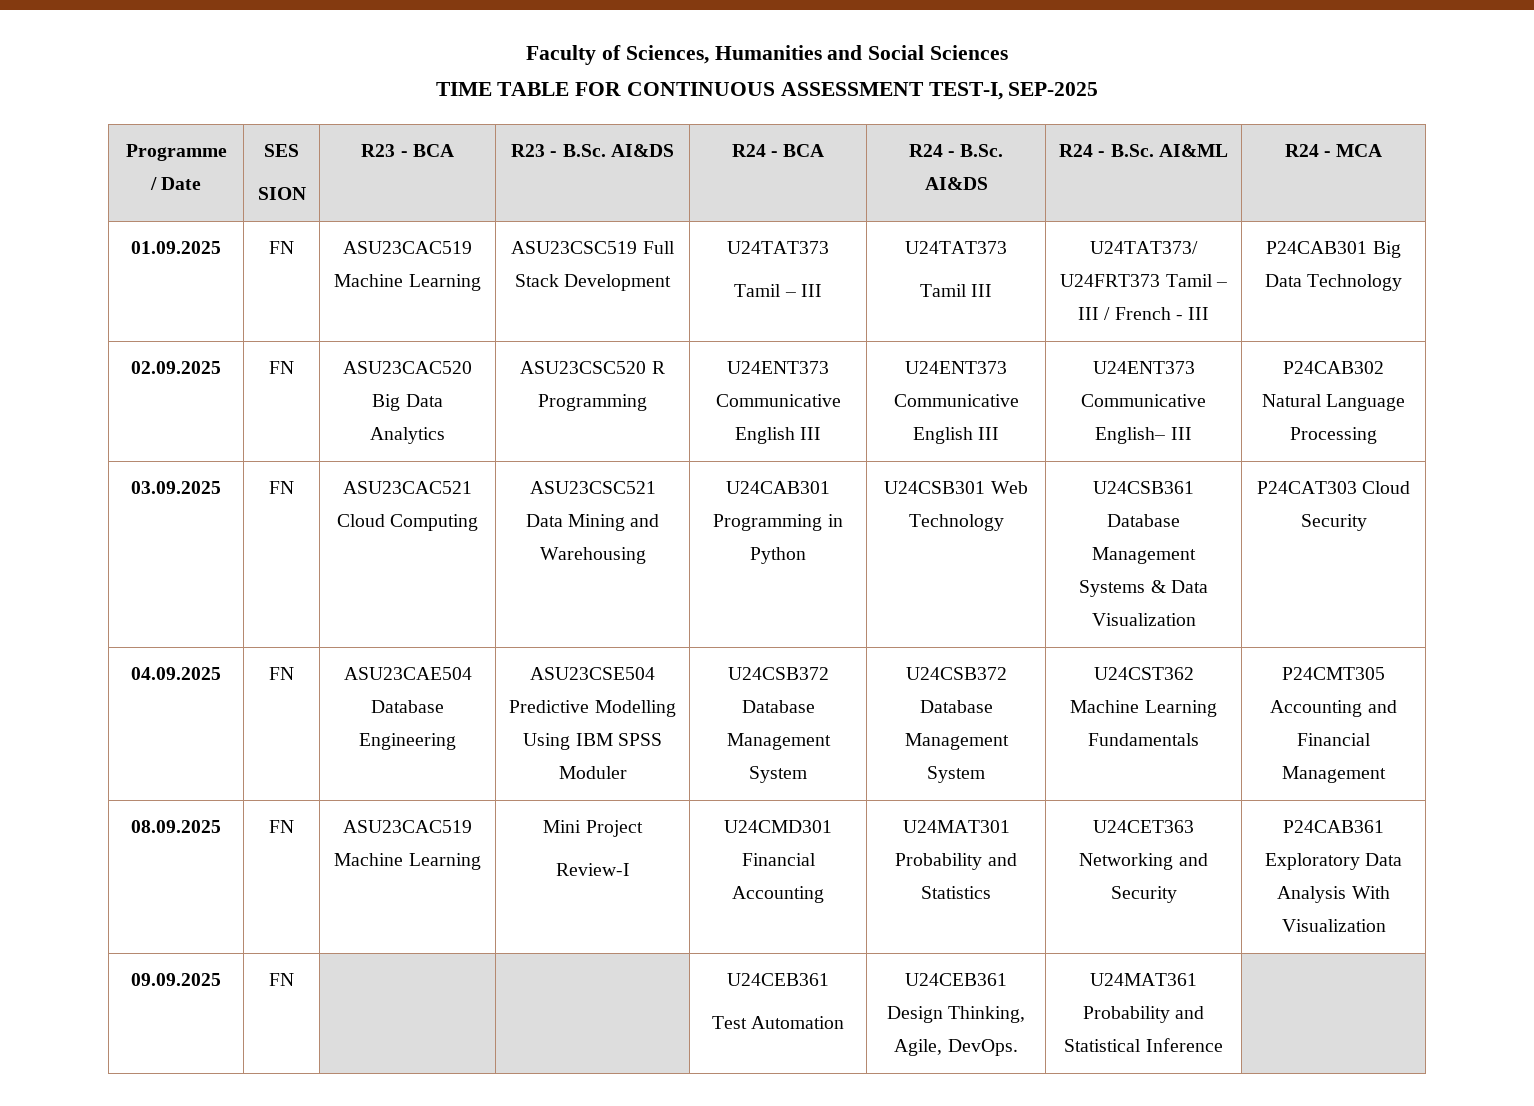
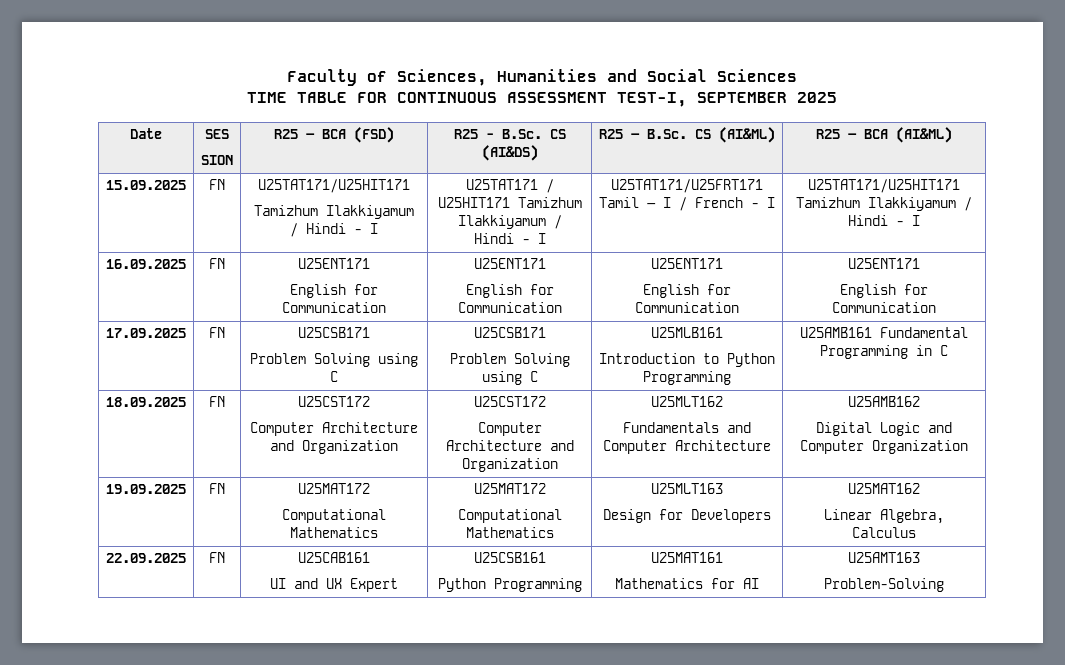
[1008,82,1099,96] [125,144,227,161] [149,177,157,190] SEP-2025 // Programme / -> [697,92,837,103] SEPTEMBER 2025 //
[361,144,454,157] [511,144,674,157] [731,144,825,157] [908,144,1004,157] [924,177,988,190] [1059,144,1228,157] [1284,144,1383,157] [131,241,221,254] [269,241,294,254] [343,241,472,254] [334,274,481,291] [511,241,675,254] [514,274,672,291] [726,241,829,254] [734,284,822,297] [904,241,1007,254] [919,284,993,297] [1090,241,1198,254] [1060,274,1227,287] [1077,307,1210,320] [1266,241,1401,258] [1264,274,1403,291] [131,361,221,374] [269,361,294,374] [343,361,472,374] [372,394,443,411] [370,427,445,444] [520,361,665,374] [538,394,647,411] [726,361,829,374] [715,394,841,407] [734,427,822,444] [904,361,1007,374] [893,394,1019,407] [912,427,1000,444] [1092,361,1195,374] [1081,394,1206,407] [1095,427,1192,444] [1283,361,1384,374] [1261,394,1406,411] [1290,427,1377,444] [131,481,221,494] [269,481,294,494] [343,481,472,494] [336,514,479,531] [529,481,656,494] [525,514,660,531] [539,547,646,564] [725,481,830,494] [713,514,843,531] [749,547,806,564] [884,481,1028,494] [908,514,1004,531] [1093,481,1194,494] [1107,514,1180,527] [1092,547,1196,564] [1079,580,1208,597] [1091,613,1196,626] [1256,481,1411,494] [1300,514,1367,531] [131,667,221,680] [269,667,294,680] [343,667,472,680] [371,700,444,713] [359,733,456,750] [530,667,655,680] [509,700,676,717] [523,733,662,750] [558,766,627,779] [727,667,829,680] [741,700,815,713] [726,733,831,750] [748,766,807,783] [905,667,1007,680] [919,700,993,713] [904,733,1009,750] [926,766,985,783] [1093,667,1194,680] [1070,700,1217,717] [1088,733,1199,746] [1282,667,1385,680] [1270,700,1397,717] [1297,733,1371,746] [1282,766,1386,783] [131,820,221,833] [269,820,294,833] [343,820,472,833] [334,853,481,870] [543,820,643,837] [555,863,630,876] [723,820,832,833] [741,853,816,866] [731,886,824,903] [902,820,1010,833] [895,853,1017,870] [920,886,991,899] [1093,820,1194,833] [1079,853,1208,870] [1110,886,1177,903] [1283,820,1384,833] [1264,853,1403,870] [1277,886,1390,903] [1281,919,1386,932] [131,973,221,986] [269,973,294,986] [726,973,829,986] [711,1016,845,1029] [904,973,1007,986] [886,1006,1026,1023] [894,1039,1018,1056] [1090,973,1197,986] [1082,1006,1205,1023] [1064,1038,1223,1052] R23 - BCA | R23 - B.Sc. AI&DS | R24 - BCA | R24 - B.Sc. AI&DS | R24 - B.Sc. AI&ML | R24 - MCA // 01.09.2025 | FN | ASU23CAC519 Machine Learning | ASU23CSC519 Full Stack Development | U24TAT373 // Tamil – III | U24TAT373 // Tamil III | U24TAT373/ U24FRT373 Tamil – III / French - III | P24CAB301 Big Data Technology // 02.09.2025 | FN | ASU23CAC520 Big Data Analytics | ASU23CSC520 R Programming | U24ENT373 Communicative English III | U24ENT373 Communicative English III | U24ENT373 Communicative English– III | P24CAB302 Natural Language Processing // 03.09.2025 | FN | ASU23CAC521 Cloud Computing | ASU23CSC521 Data Mining and Warehousing | U24CAB301 Programming in Python | U24CSB301 Web Technology | U24CSB361 Database Management Systems & Data Visualization | P24CAT303 Cloud Security // 04.09.2025 | FN | ASU23CAE504 Database Engineering | ASU23CSE504 Predictive Modelling Using IBM SPSS Moduler | U24CSB372 Database Management System | U24CSB372 Database Management System | U24CST362 Machine Learning Fundamentals | P24CMT305 Accounting and Financial Management // 08.09.2025 | FN | ASU23CAC519 Machine Learning | Mini Project // Review-I | U24CMD301 Financial Accounting | U24MAT301 Probability and Statistics | U24CET363 Networking and Security | P24CAB361 Exploratory Data Analysis With Visualization // 09.09.2025 | FN | | | U24CEB361 // Test Automation | U24CEB361 Design Thinking, Agile, DevOps. | U24MAT361 Probability and Statistical Inference | -> [274,127,394,143] [453,129,566,139] [481,145,538,161] [599,127,775,143] [816,127,952,143] [106,180,186,190] [209,179,225,190] [258,179,410,193] [254,205,414,219] [290,223,378,237] [465,179,554,193] [437,197,582,208] [457,215,562,229] [473,233,546,244] [611,179,763,193] [599,197,775,211] [808,179,960,193] [796,197,972,211] [848,215,920,226] [106,259,186,269] [209,258,225,269] [298,258,370,269] [290,284,378,298] [282,302,386,313] [473,258,546,269] [465,284,554,298] [457,302,562,313] [651,258,723,269] [643,284,731,298] [635,302,739,313] [848,258,920,269] [840,284,928,298] [832,302,936,313] [106,328,186,338] [209,327,225,338] [298,327,370,338] [250,353,418,367] [330,371,338,382] [473,327,546,338] [449,353,570,367] [481,371,538,385] [651,327,723,338] [599,353,775,367] [643,371,731,385] [800,327,968,338] [820,345,948,359] [106,397,186,407] [209,396,225,407] [298,396,370,407] [250,422,418,436] [270,440,398,454] [473,396,546,407] [477,422,542,436] [445,440,574,451] [461,458,558,472] [651,396,723,407] [623,422,751,433] [603,440,771,454] [848,396,920,407] [816,422,952,436] [800,440,968,454] [106,484,186,494] [209,483,225,494] [298,483,370,494] [282,509,386,523] [290,527,378,538] [473,483,546,494] [457,509,562,523] [465,527,554,538] [651,483,723,494] [603,509,771,523] [848,483,920,494] [824,509,944,524] [852,527,916,538] [106,553,186,563] [209,552,225,563] [298,552,370,563] [270,578,398,592] [473,552,546,563] [437,578,582,592] [651,552,723,563] [615,578,759,589] [848,552,920,563] [824,578,944,592] R25 – BCA (FSD) | R25 - B.Sc. CS (AI&DS) | R25 – B.Sc. CS (AI&ML) | R25 – BCA (AI&ML) // 15.09.2025 | FN | U25TAT171/U25HIT171 // Tamizhum Ilakkiyamum / Hindi - I | U25TAT171 / U25HIT171 Tamizhum Ilakkiyamum / Hindi - I | U25TAT171/U25FRT171 Tamil – I / French - I | U25TAT171/U25HIT171 Tamizhum Ilakkiyamum / Hindi - I // 16.09.2025 | FN | U25ENT171 // English for Communication | U25ENT171 // English for Communication | U25ENT171 // English for Communication | U25ENT171 // English for Communication // 17.09.2025 | FN | U25CSB171 // Problem Solving using C | U25CSB171 // Problem Solving using C | U25MLB161 // Introduction to Python Programming | U25AMB161 Fundamental Programming in C // 18.09.2025 | FN | U25CST172 // Computer Architecture and Organization | U25CST172 // Computer Architecture and Organization | U25MLT162 // Fundamentals and Computer Architecture | U25AMB162 // Digital Logic and Computer Organization // 19.09.2025 | FN | U25MAT172 // Computational Mathematics | U25MAT172 // Computational Mathematics | U25MLT163 // Design for Developers | U25MAT162 // Linear Algebra, Calculus // 22.09.2025 | FN | U25CAB161 // UI and UX Expert | U25CSB161 // Python Programming | U25MAT161 // Mathematics for AI | U25AMT163 // Problem-Solving

